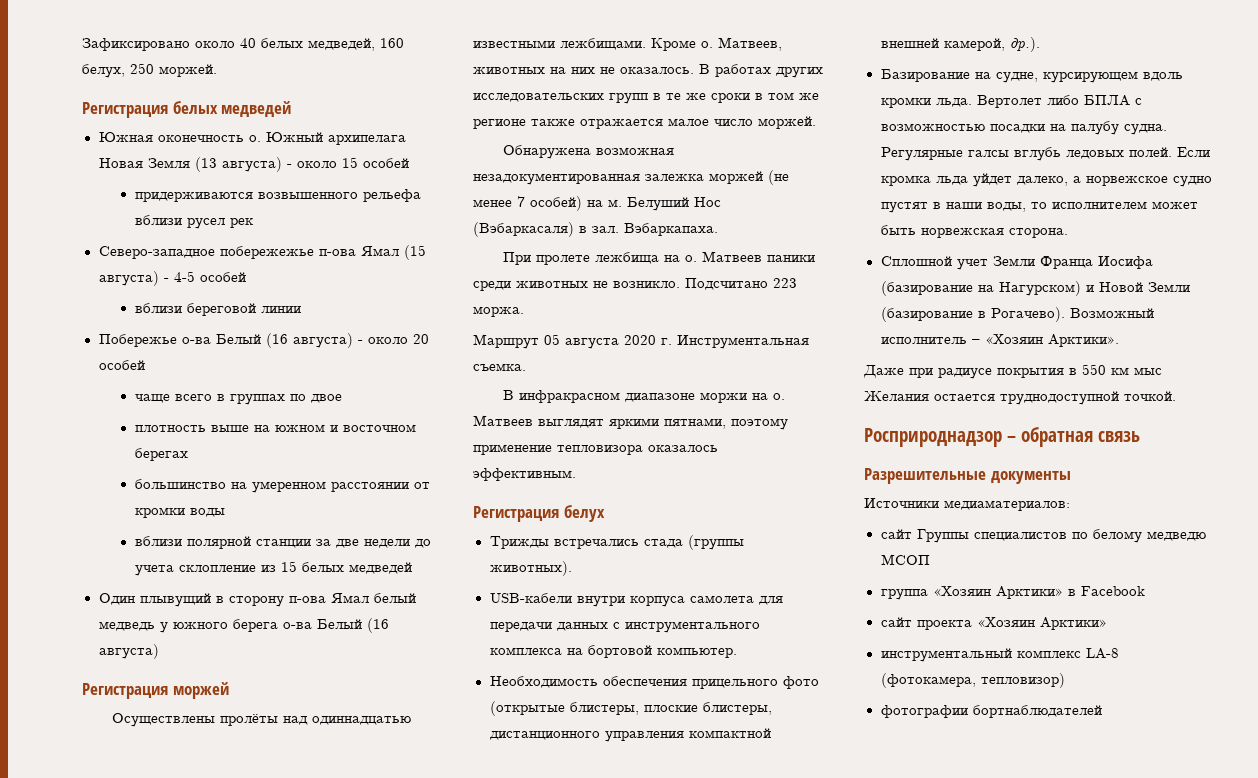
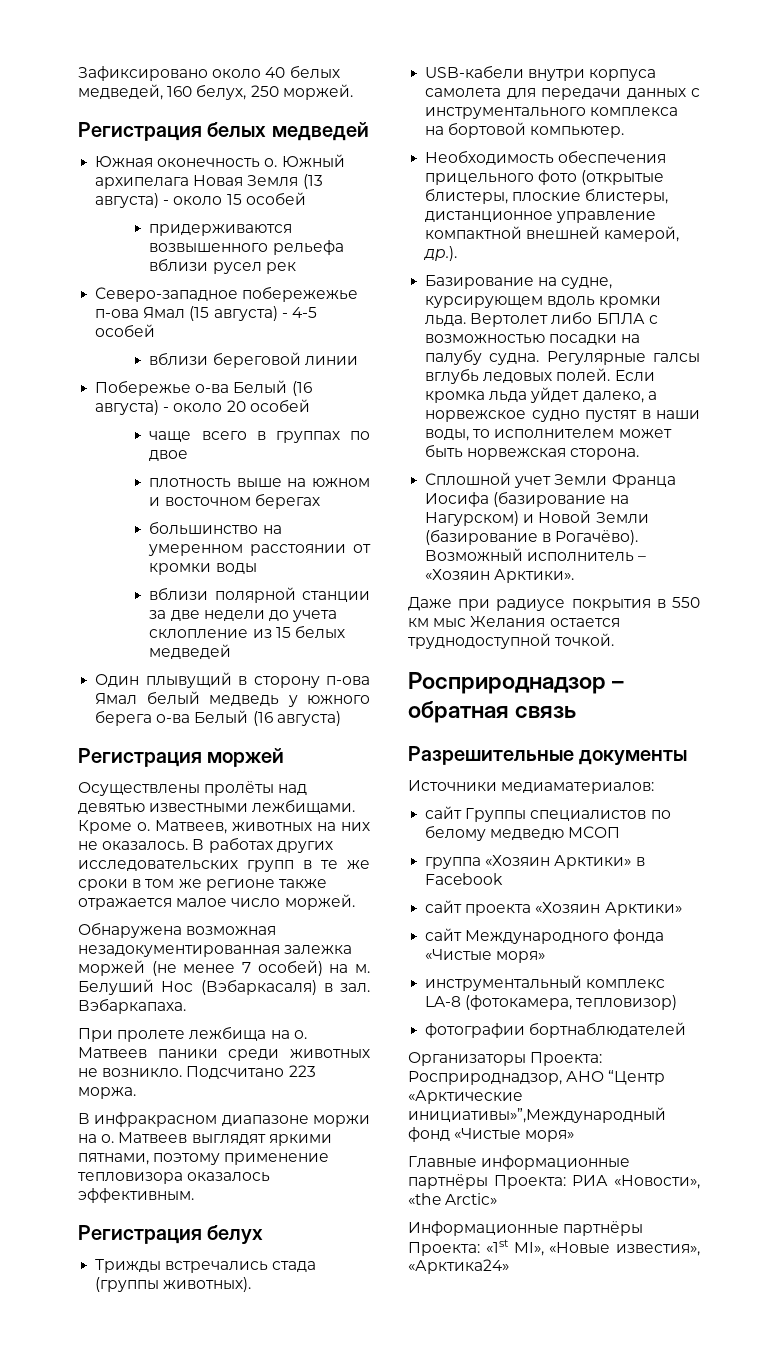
[311,716,411,725] одиннадцатью -> [78,803,145,814] девятью
[473,334,809,349] [473,363,526,371] // Маршрут 05 августа 2020 г. Инструментальная съемка. -> (136, 1093) none
[489,731,684,742] дистанционного управления -> [425,211,657,223] дистанционное управление
[990,307,1065,322] Рогачево). -> [555,530,639,545] Рогачёво).
(1107, 623) none -> [425,928,665,944] [425,949,546,963] // сайт Международного фонда «Чистые моря»
(1102, 711) none -> [408,1052,603,1066] [408,1070,666,1085] [408,1090,523,1104] [408,1107,666,1123] [408,1127,575,1142] [408,1155,631,1170] [408,1174,700,1189] [408,1193,498,1205] [408,1221,644,1236] [408,1239,700,1256] [408,1259,509,1274] // Организаторы Проекта: Росприроднадзор, АНО “Центр «Арктические инициативы»”,Международный фонд «Чистые моря» // Главные информационные партнёры Проекта: РИА «Новости», «the Arctic» // Информационные партнёры Проекта: «1st MI», «Новые известия», «Арктика24»

